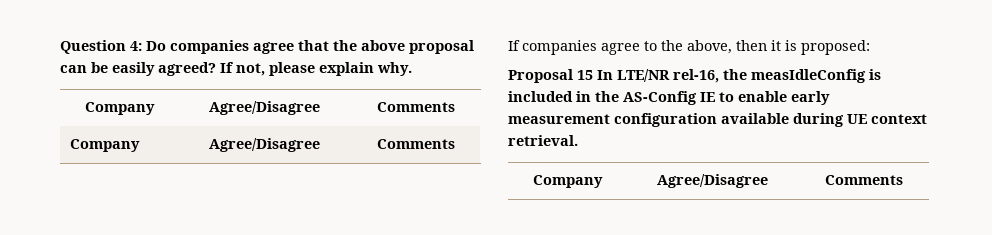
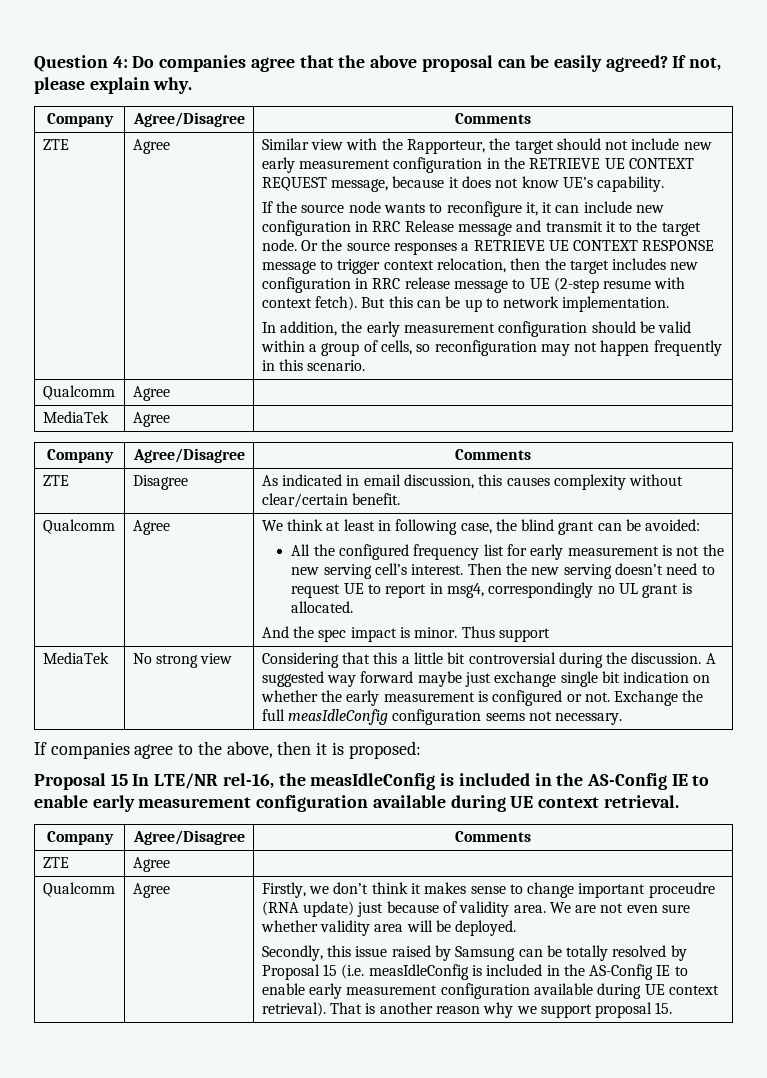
[70,139,141,152] [208,138,320,152] [376,139,455,149] Company | Agree/Disagree | Comments -> [42,139,69,150] [132,139,170,154] [261,138,712,154] [261,157,694,173] [261,176,665,192] [261,201,665,217] [261,220,701,236] [261,239,715,255] [261,258,699,274] [261,277,686,293] [261,296,670,312] [261,321,692,337] [260,340,722,356] [261,359,366,371] [42,385,115,400] [132,386,170,401] [42,411,109,423] [132,412,170,427] [46,449,114,463] [132,448,245,463] [455,449,531,460] [42,475,69,486] [132,475,188,490] [261,474,684,490] [261,493,400,508] [42,519,115,534] [132,520,170,535] [261,519,701,535] [291,544,724,560] [291,563,715,579] [291,582,692,598] [291,601,354,613] [261,626,550,642] [42,652,109,664] [132,653,233,668] [261,652,716,668] [261,671,711,687] [260,690,704,706] [261,709,623,725] ZTE | Agree | Similar view with the Rapporteur, the target should not include new early measurement configuration in the RETRIEVE UE CONTEXT REQUEST message, because it does not know UE’s capability. // If the source node wants to reconfigure it, it can include new configuration in RRC Release message and transmit it to the target node. Or the source responses a RETRIEVE UE CONTEXT RESPONSE message to trigger context relocation, then the target includes new configuration in RRC release message to UE (2-step resume with context fetch). But this can be up to network implementation. // In addition, the early measurement configuration should be valid within a group of cells, so reconfiguration may not happen frequently in this scenario. // Qualcomm | Agree | // MediaTek | Agree | // Company | Agree/Disagree | Comments // ZTE | Disagree | As indicated in email discussion, this causes complexity without clear/certain benefit. // Qualcomm | Agree | We think at least in following case, the blind grant can be avoided: // All the configured frequency list for early measurement is not the new serving cell’s interest. Then the new serving doesn’t need to request UE to report in msg4, correspondingly no UL grant is allocated. // And the spec impact is minor. Thus support // MediaTek | No strong view | Considering that this a little bit controversial during the discussion. A suggested way forward maybe just exchange single bit indication on whether the early measurement is configured or not. Exchange the full measIdleConfig configuration seems not necessary.
(903, 180) none -> [42,857,69,868] [132,857,170,872] [42,882,115,897] [132,883,170,898] [261,882,715,898] [261,901,691,917] [260,920,517,936] [261,945,687,961] [261,964,688,980] [261,983,719,999] [261,1002,673,1018] // ZTE | Agree | // Qualcomm | Agree | Firstly, we don’t think it makes sense to change important proceudre (RNA update) just because of validity area. We are not even sure whether validity area will be deployed. // Secondly, this issue raised by Samsung can be totally resolved by Proposal 15 (i.e. measIdleConfig is included in the AS-Config IE to enable early measurement configuration available during UE context retrieval). That is another reason why we support proposal 15.

